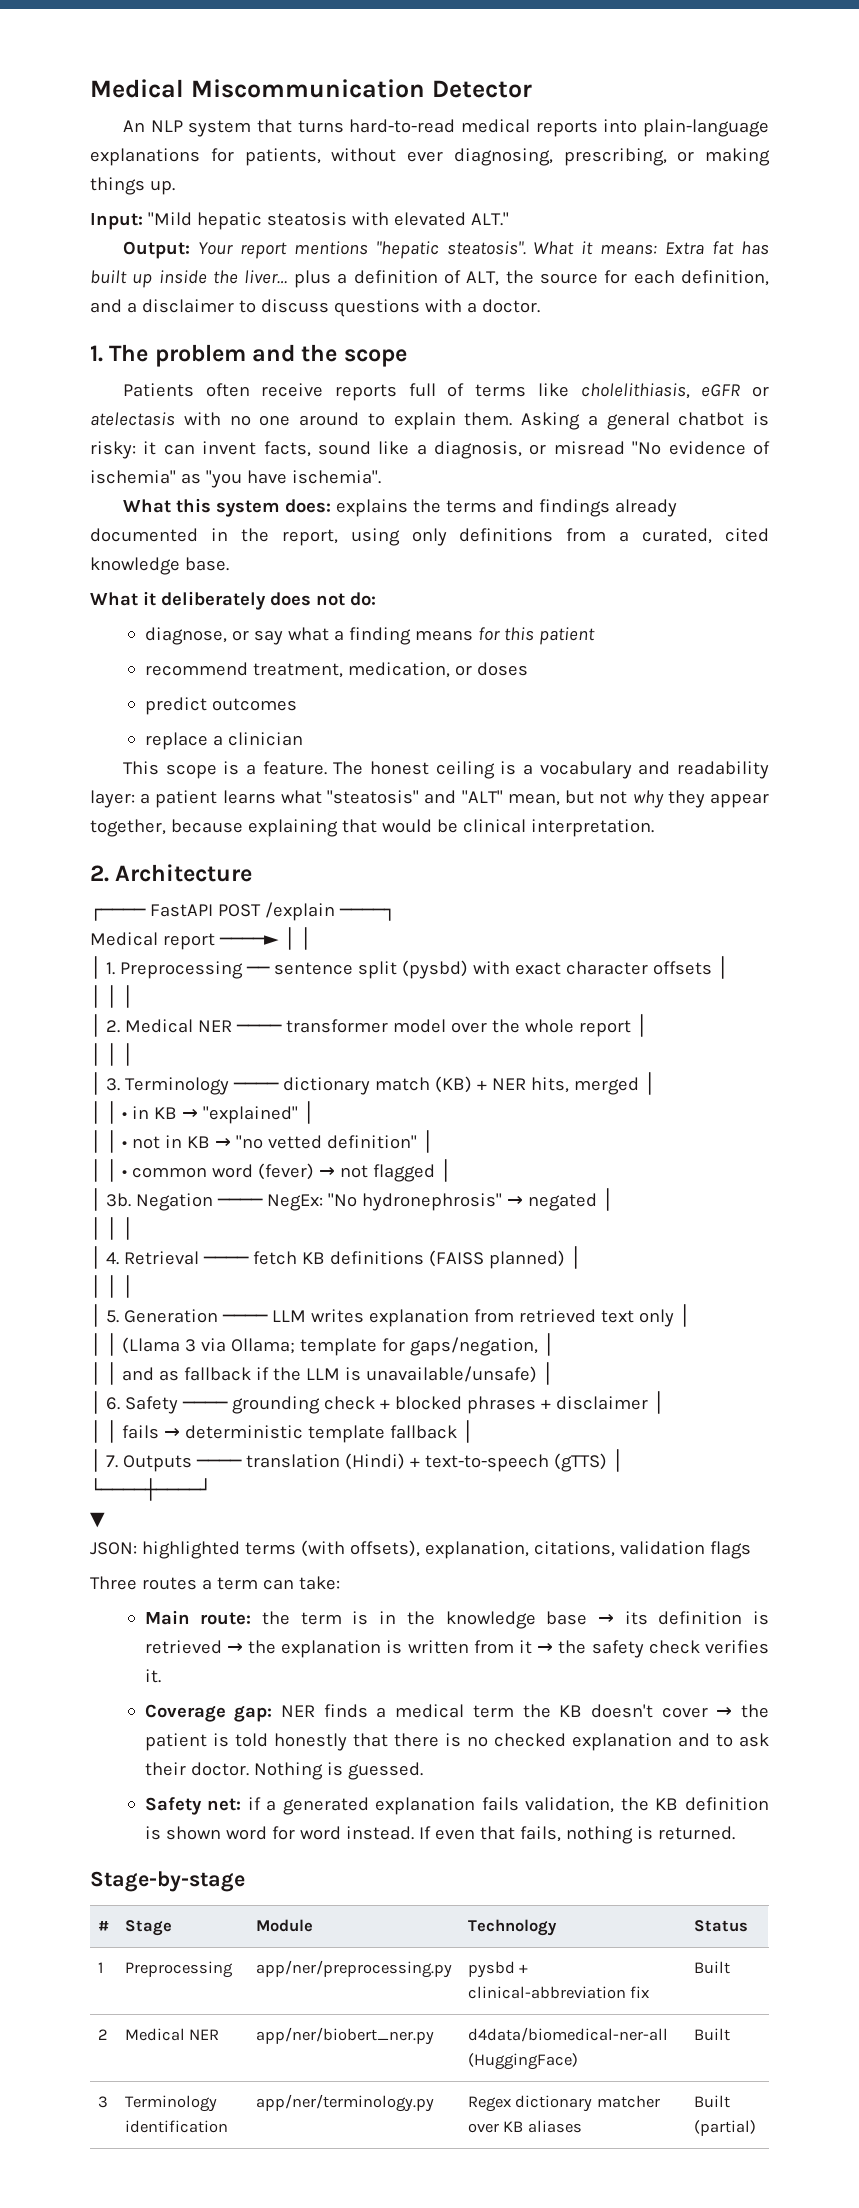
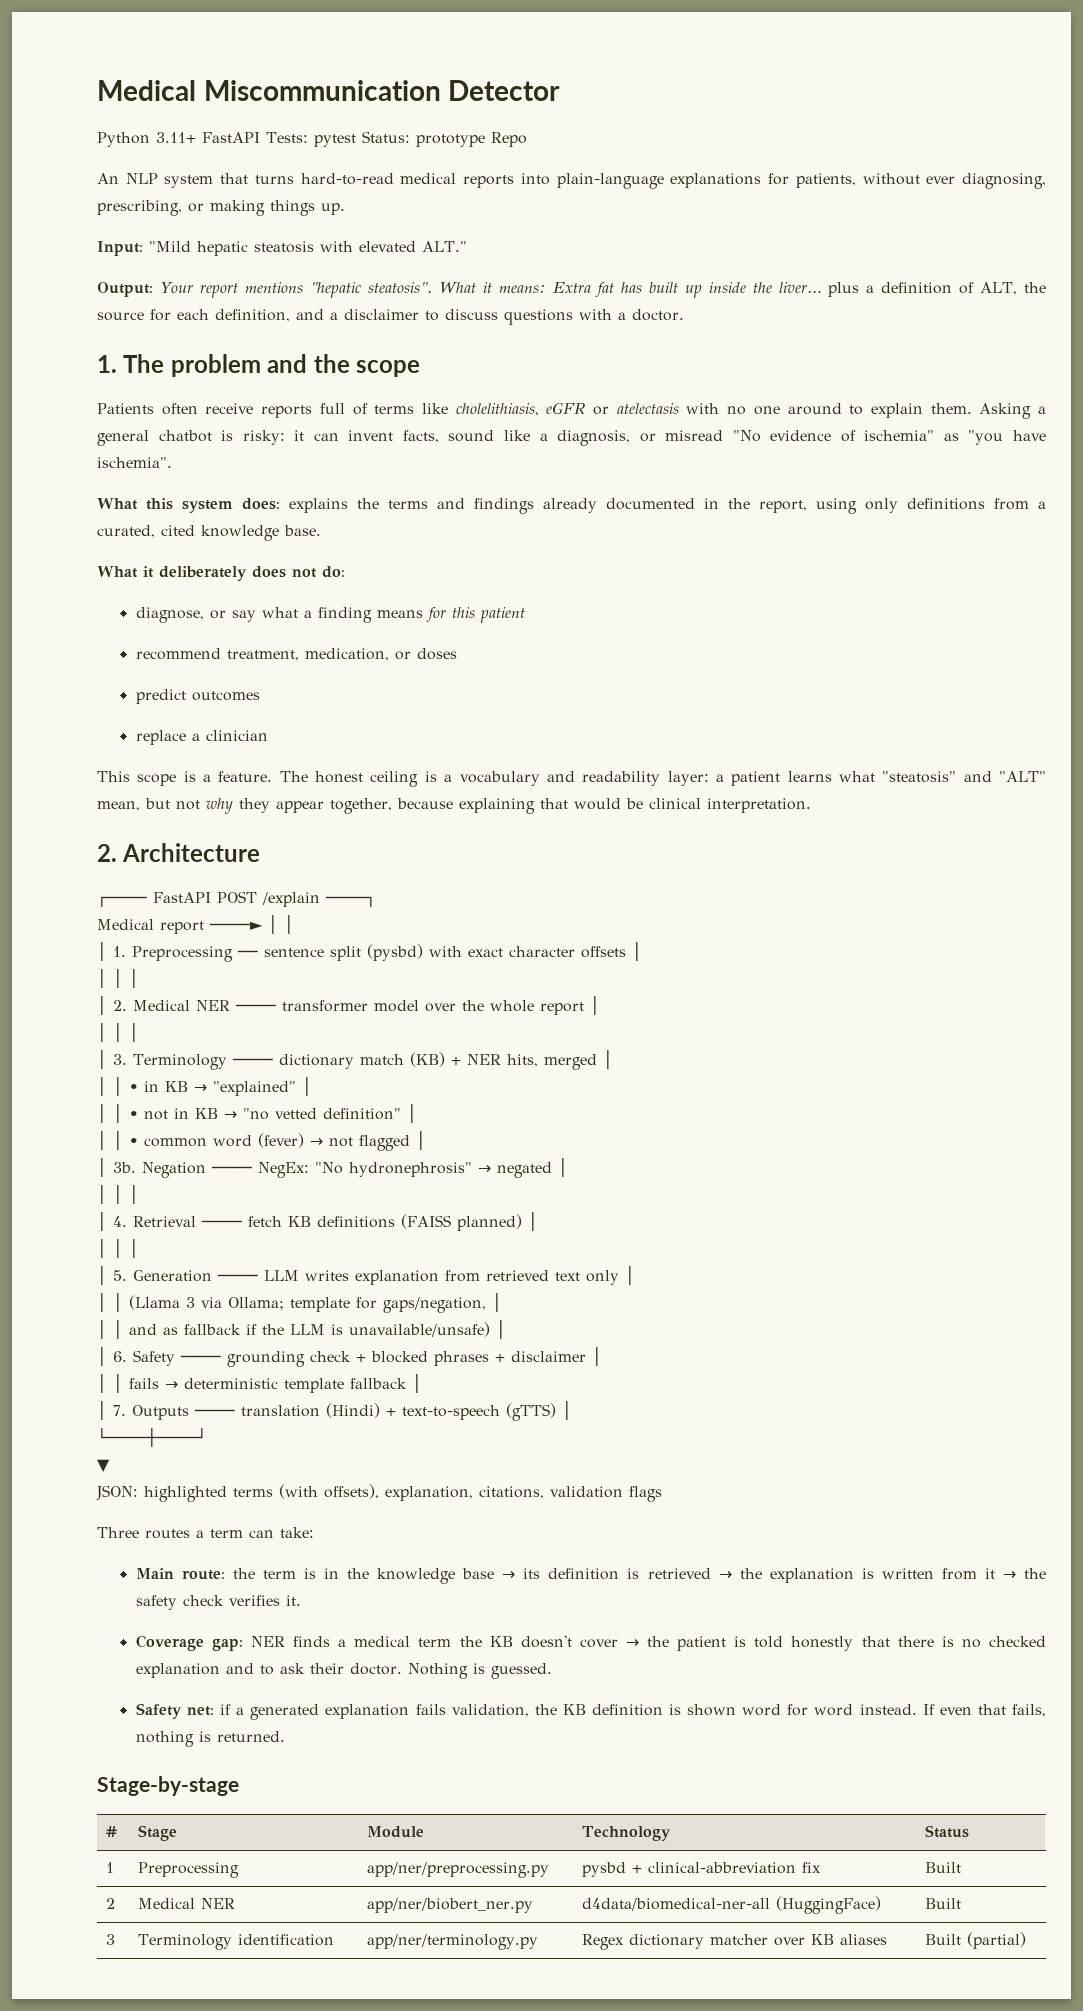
(532, 89) none -> [97,131,527,147] // Python 3.11+ FastAPI Tests: pytest Status: prototype Repo

